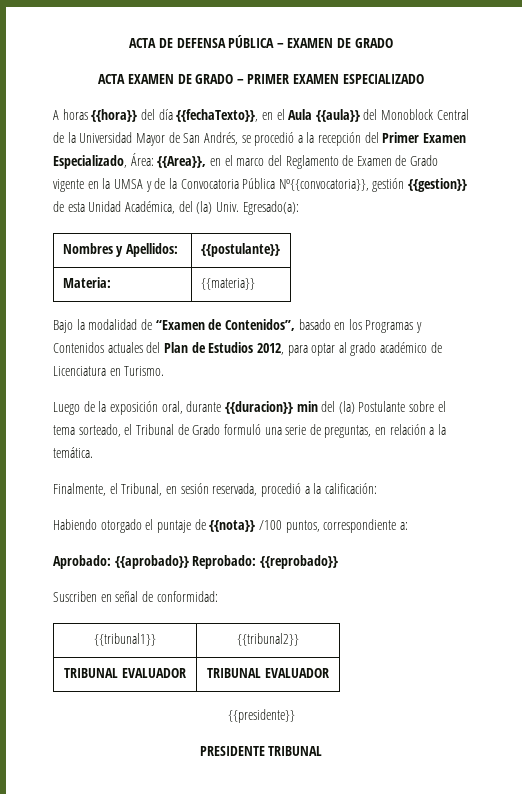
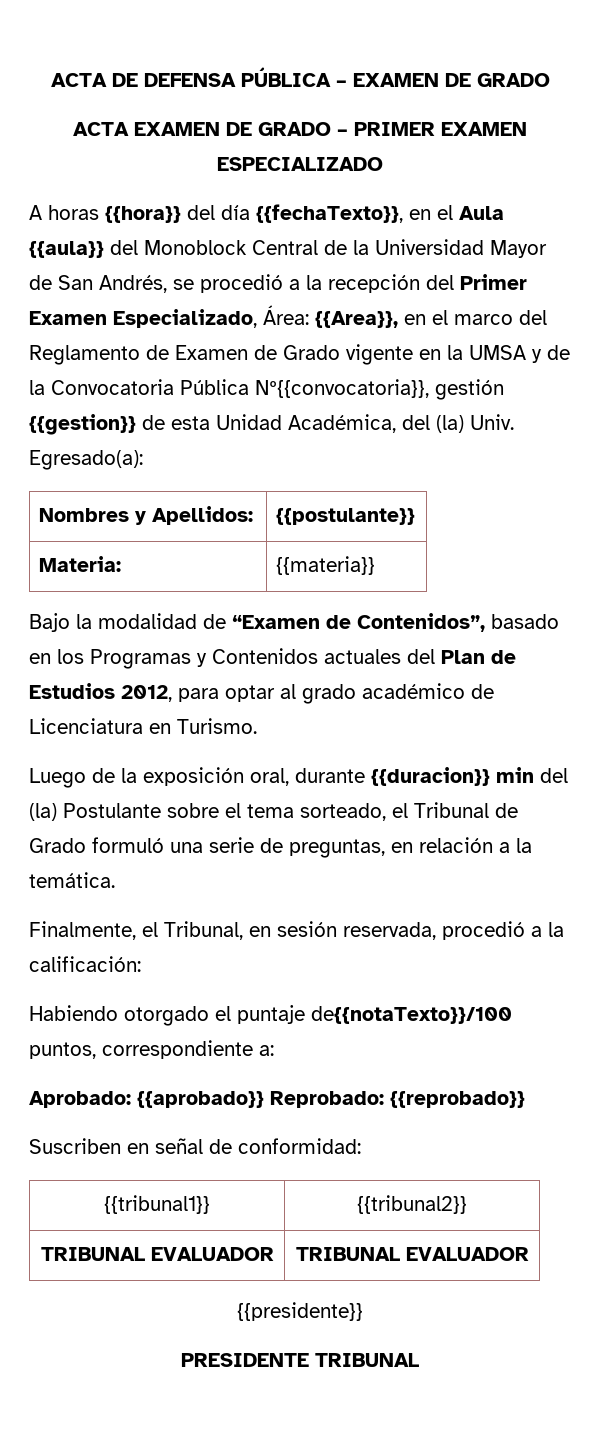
[194,519,282,532] de {{nota}} /100 -> [311,1006,512,1024] de{{notaTexto}}/100

